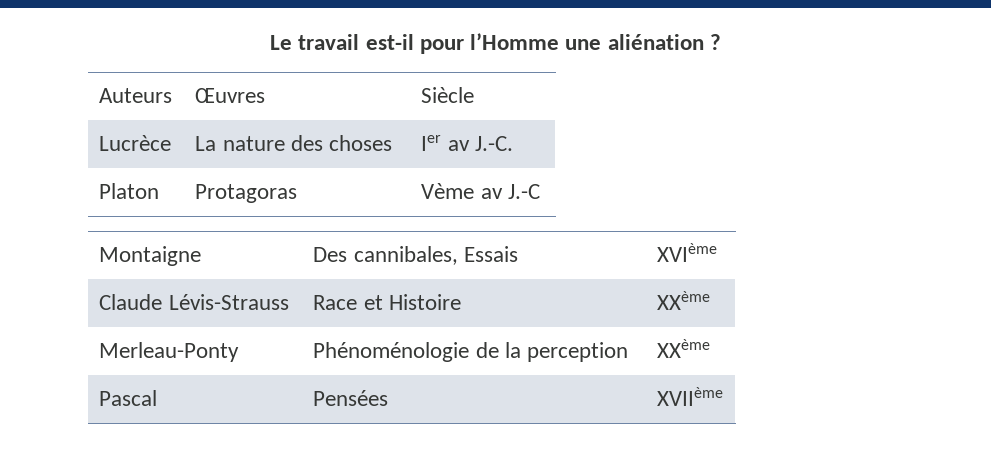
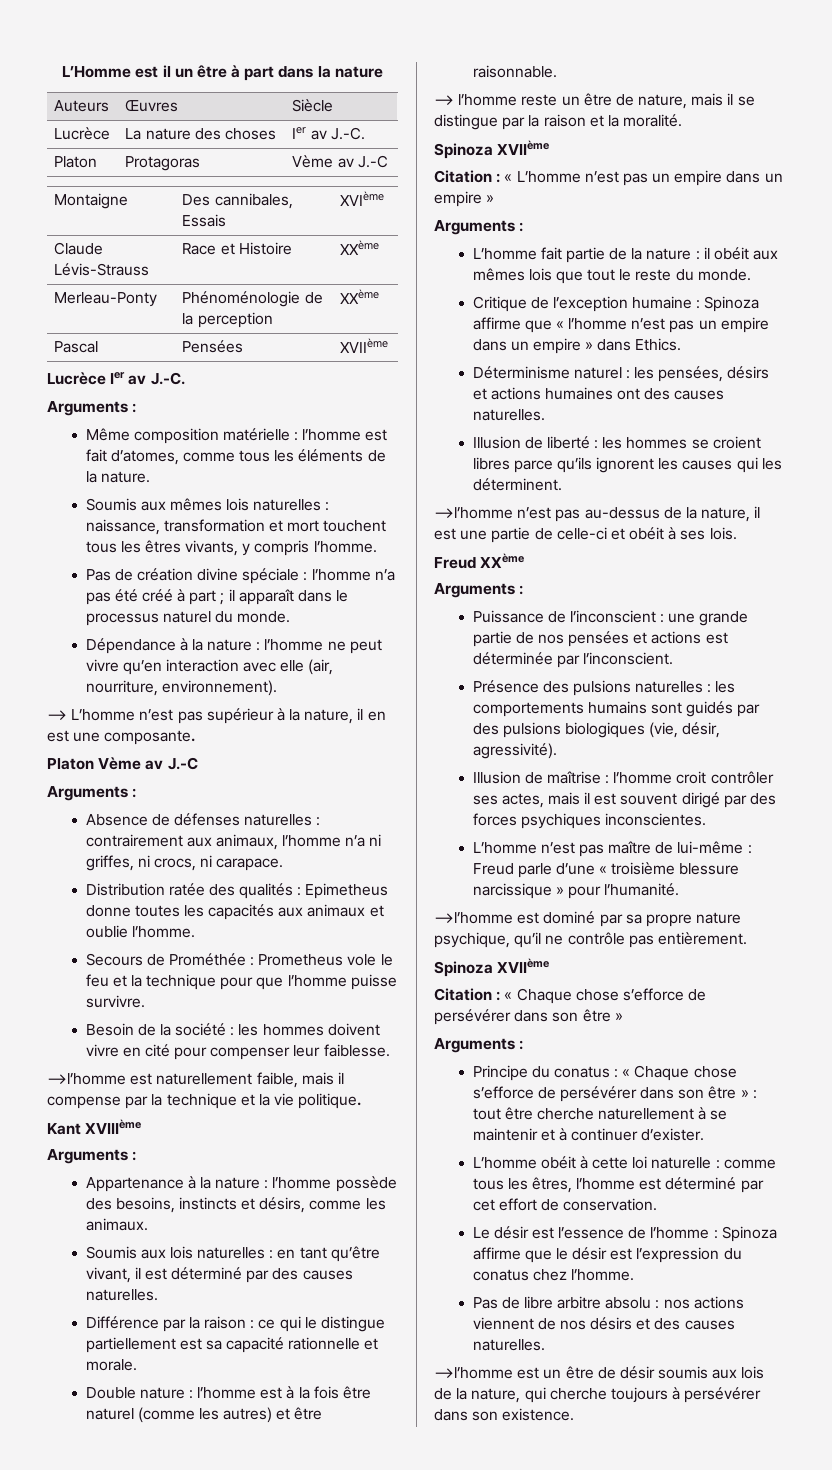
[270,33,721,54] Le travail est-il pour l’Homme une aliénation ? -> [62,65,383,81] L’Homme est il un être à part dans la nature
(724, 396) none -> [47,372,185,385] [47,401,137,416] [85,428,388,444] [85,449,386,465] [85,471,150,483] [85,498,330,511] [85,519,387,535] [85,540,377,556] [85,568,395,584] [85,589,349,605] [85,611,291,626] [85,638,382,654] [85,659,334,675] [85,680,277,696] [47,708,386,724] [47,730,196,745] [47,757,198,770] [47,786,137,801] [85,813,321,826] [85,834,382,850] [85,855,284,871] [85,883,389,899] [85,904,384,920] [85,925,195,938] [85,953,393,966] [85,974,397,990] [85,995,145,1008] [85,1023,380,1036] [85,1044,390,1060] [47,1072,344,1088] [47,1093,362,1109] [47,1119,142,1135] [47,1149,137,1164] [85,1176,397,1192] [85,1197,386,1213] [85,1218,148,1231] [85,1246,380,1262] [85,1267,353,1283] [85,1289,158,1301] [85,1316,386,1332] [85,1337,379,1353] [85,1359,137,1371] [85,1386,372,1399] [85,1407,323,1423] [472,65,557,78] [434,93,755,109] [434,114,683,130] [434,140,550,159] [434,170,783,186] [434,191,495,207] [434,220,524,235] [472,247,779,263] [472,268,751,284] [472,296,760,312] [472,317,769,333] [472,338,682,354] [472,366,770,382] [472,387,725,400] [472,409,545,421] [472,436,761,449] [472,457,782,473] [472,478,562,491] [434,506,761,522] [434,527,737,543] [434,553,525,569] [434,583,524,598] [472,610,749,626] [472,631,728,647] [472,652,673,668] [472,680,736,696] [472,701,761,717] [472,722,721,738] [472,743,557,759] [472,771,774,784] [472,792,777,808] [472,813,706,829] [472,841,752,857] [472,862,740,878] [472,883,680,899] [434,911,742,927] [434,932,747,948] [434,958,550,977] [434,988,707,1004] [434,1009,623,1025] [434,1038,524,1053] [472,1065,737,1081] [472,1086,757,1102] [472,1107,728,1120] [472,1128,705,1141] [472,1156,776,1169] [472,1177,764,1193] [472,1198,658,1211] [472,1226,777,1242] [472,1247,742,1263] [472,1269,634,1281] [472,1296,744,1309] [472,1317,735,1330] [472,1339,545,1351] [434,1366,765,1379] [434,1387,762,1403] [434,1408,575,1421] // Lucrèce Ier av J.-C. // Arguments : // Même composition matérielle : l’homme est fait d’atomes, comme tous les éléments de la nature. // Soumis aux mêmes lois naturelles : naissance, transformation et mort touchent tous les êtres vivants, y compris l’homme. // Pas de création divine spéciale : l’homme n’a pas été créé à part ; il apparaît dans le processus naturel du monde. // Dépendance à la nature : l’homme ne peut vivre qu’en interaction avec elle (air, nourriture, environnement). // ⟶ L’homme n’est pas supérieur à la nature, il en est une composante. // Platon Vème av J.-C // Arguments : // Absence de défenses naturelles : contrairement aux animaux, l’homme n’a ni griffes, ni crocs, ni carapace. // Distribution ratée des qualités : Epimetheus donne toutes les capacités aux animaux et oublie l’homme. // Secours de Prométhée : Prometheus vole le feu et la technique pour que l’homme puisse survivre. // Besoin de la société : les hommes doivent vivre en cité pour compenser leur faiblesse. // ⟶l’homme est naturellement faible, mais il compense par la technique et la vie politique. // Kant XVIIIème // Arguments : // Appartenance à la nature : l’homme possède des besoins, instincts et désirs, comme les animaux. // Soumis aux lois naturelles : en tant qu’être vivant, il est déterminé par des causes naturelles. // Différence par la raison : ce qui le distingue partiellement est sa capacité rationnelle et morale. // Double nature : l’homme est à la fois être naturel (comme les autres) et être raisonnable. // ⟶ l’homme reste un être de nature, mais il se distingue par la raison et la moralité. // Spinoza XVIIème // Citation : « L’homme n’est pas un empire dans un empire » // Arguments : // L’homme fait partie de la nature : il obéit aux mêmes lois que tout le reste du monde. // Critique de l’exception humaine : Spinoza affirme que « l’homme n’est pas un empire dans un empire » dans Ethics. // Déterminisme naturel : les pensées, désirs et actions humaines ont des causes naturelles. // Illusion de liberté : les hommes se croient libres parce qu’ils ignorent les causes qui les déterminent. // ⟶l’homme n’est pas au-dessus de la nature, il est une partie de celle-ci et obéit à ses lois. // Freud XXème // Arguments : // Puissance de l’inconscient : une grande partie de nos pensées et actions est déterminée par l’inconscient. // Présence des pulsions naturelles : les comportements humains sont guidés par des pulsions biologiques (vie, désir, agressivité). // Illusion de maîtrise : l’homme croit contrôler ses actes, mais il est souvent dirigé par des forces psychiques inconscientes. // L’homme n’est pas maître de lui-même : Freud parle d’une « troisième blessure narcissique » pour l’humanité. // ⟶l’homme est dominé par sa propre nature psychique, qu’il ne contrôle pas entièrement. // Spinoza XVIIème // Citation : « Chaque chose s’efforce de persévérer dans son être » // Arguments : // Principe du conatus : « Chaque chose s’efforce de persévérer dans son être » : tout être cherche naturellement à se maintenir et à continuer d’exister. // L’homme obéit à cette loi naturelle : comme tous les êtres, l’homme est déterminé par cet effort de conservation. // Le désir est l’essence de l’homme : Spinoza affirme que le désir est l’expression du conatus chez l’homme. // Pas de libre arbitre absolu : nos actions viennent de nos désirs et des causes naturelles. // ⟶l’homme est un être de désir soumis aux lois de la nature, qui cherche toujours à persévérer dans son existence.

